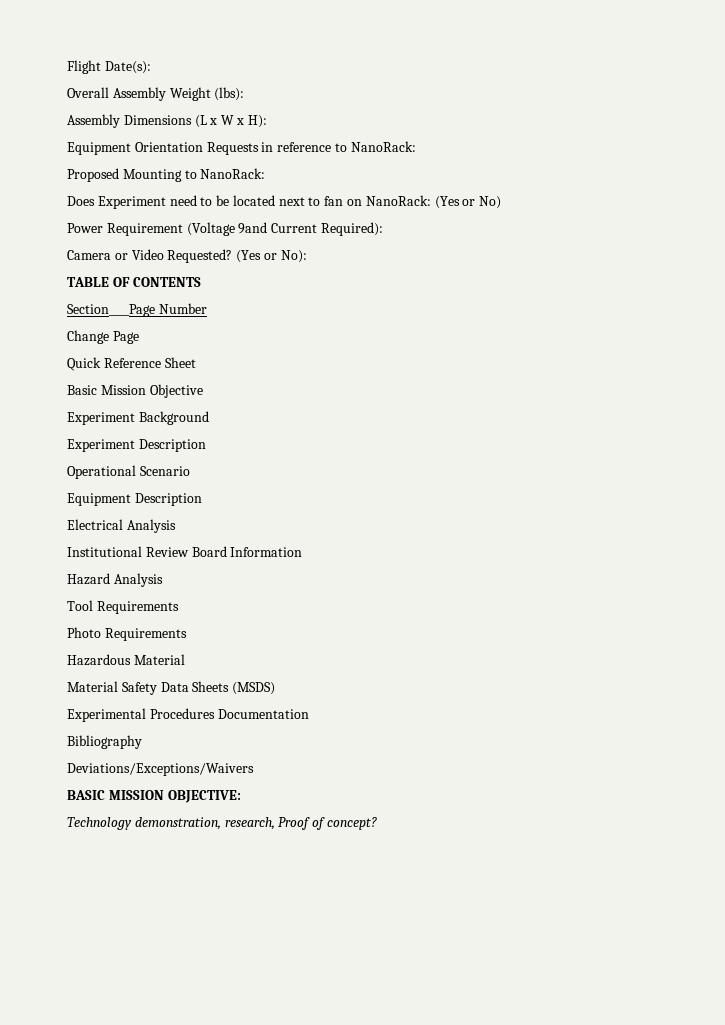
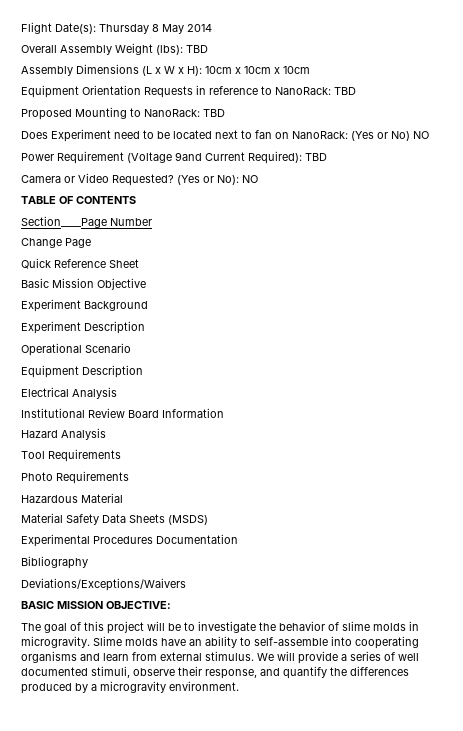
(151, 67) none -> [99,24,212,34] Thursday 8 May 2014
(245, 94) none -> [186,45,208,53] TBD
(267, 121) none -> [205,66,310,74] 10cm x 10cm x 10cm
(416, 146) none -> [334,87,356,95] TBD
(266, 173) none -> [203,109,225,117] TBD
(502, 202) none -> [413,131,429,139] NO
(383, 229) none -> [305,153,327,161] TBD
(307, 256) none -> [242,175,258,183] NO
[67,817,377,830] Technology demonstration, research, Proof of concept? -> [21,621,419,634] [21,636,419,649] [21,651,419,664] [21,666,409,679] [21,681,239,694] The goal of this project will be to investigate the behavior of slime molds in microgravity. Slime molds have an ability to self-assemble into cooperating organisms and learn from external stimulus. We will provide a series of well documented stimuli, observe their response, and quantify the differences produced by a microgravity environment.

